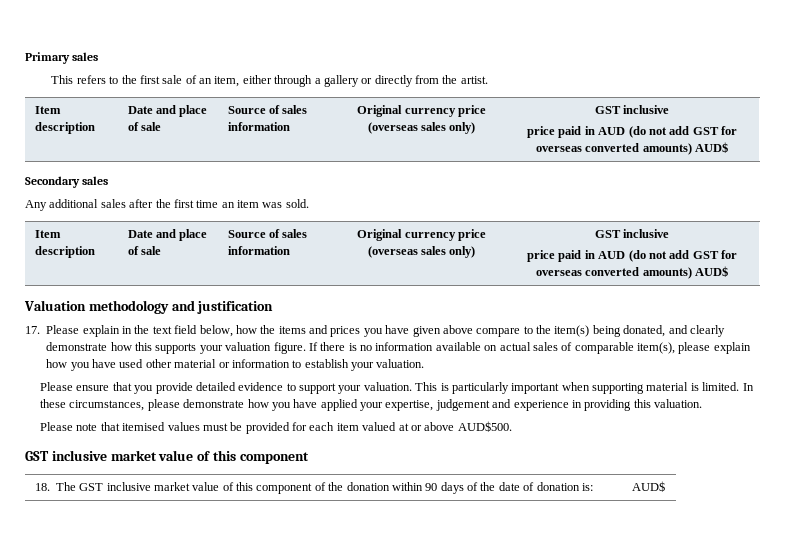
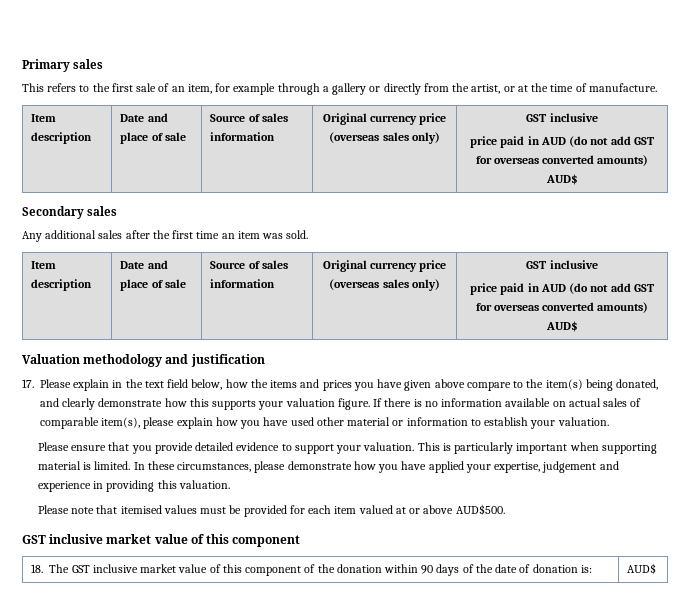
[242,75,272,84] either -> [215,83,276,95] for example
[460,76,488,84] artist. -> [471,83,657,94] artist, or at the time of manufacture.

